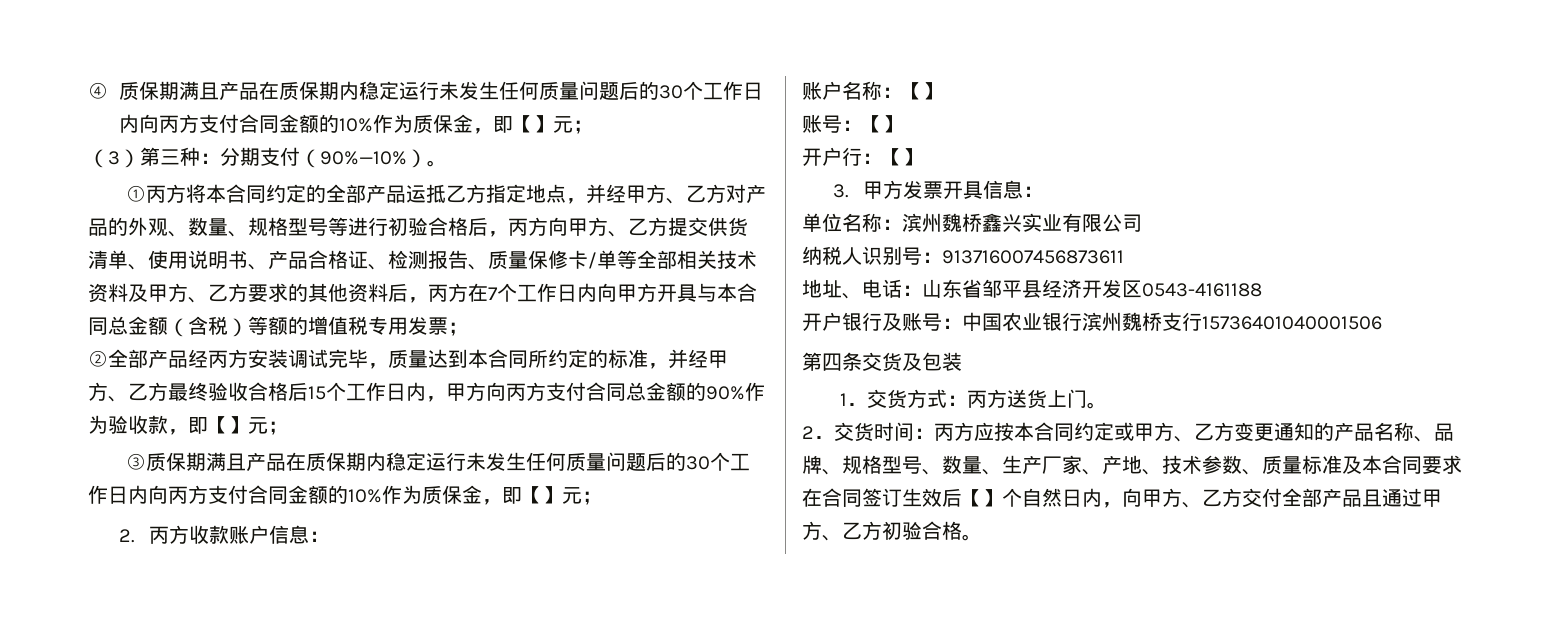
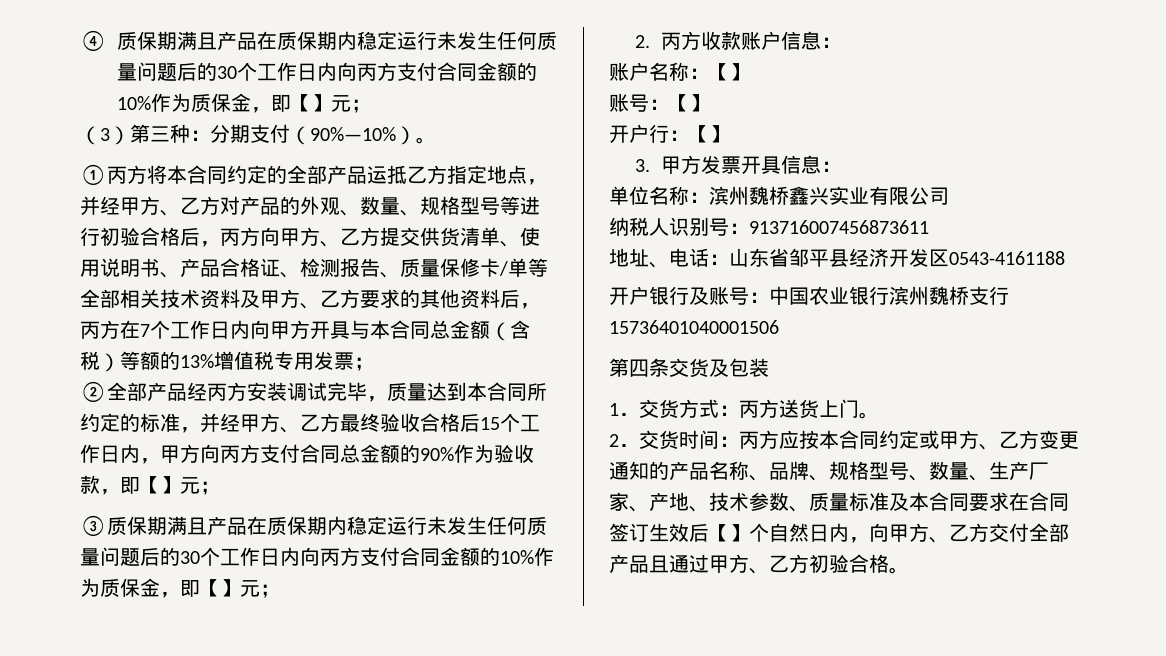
(308, 325) none -> [180,354,214,368] 13%

